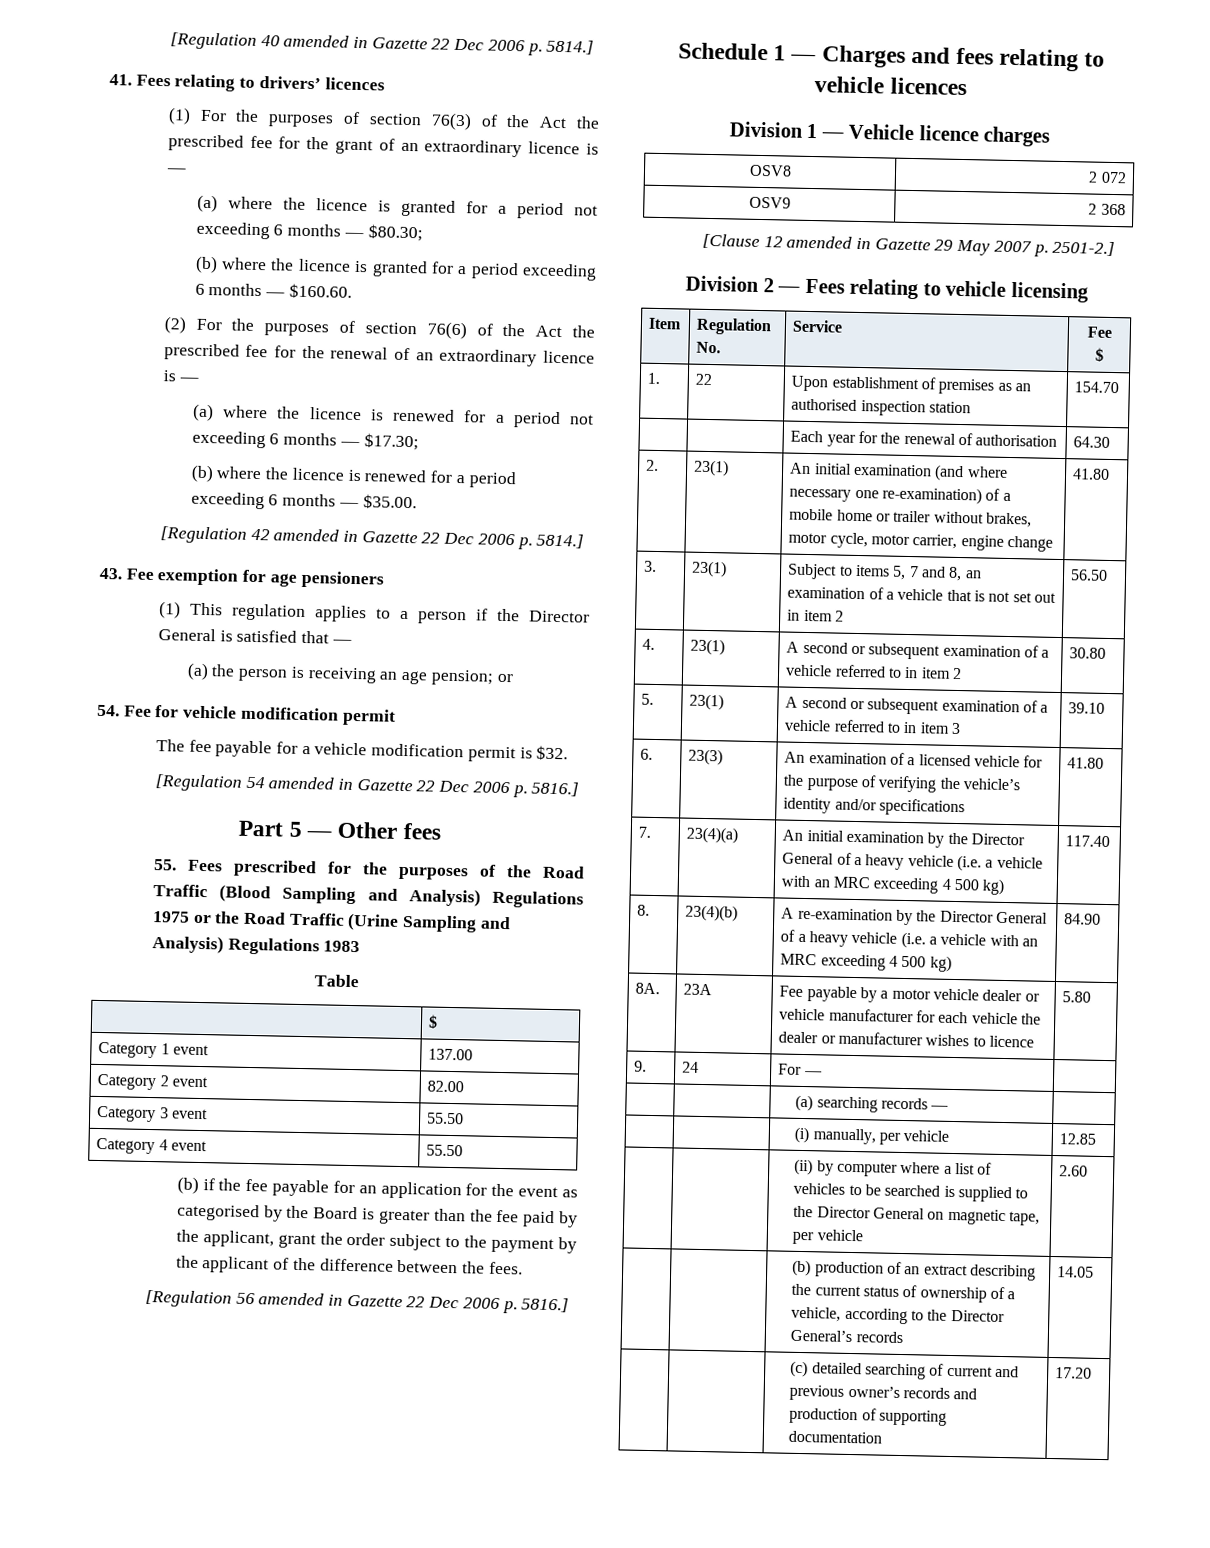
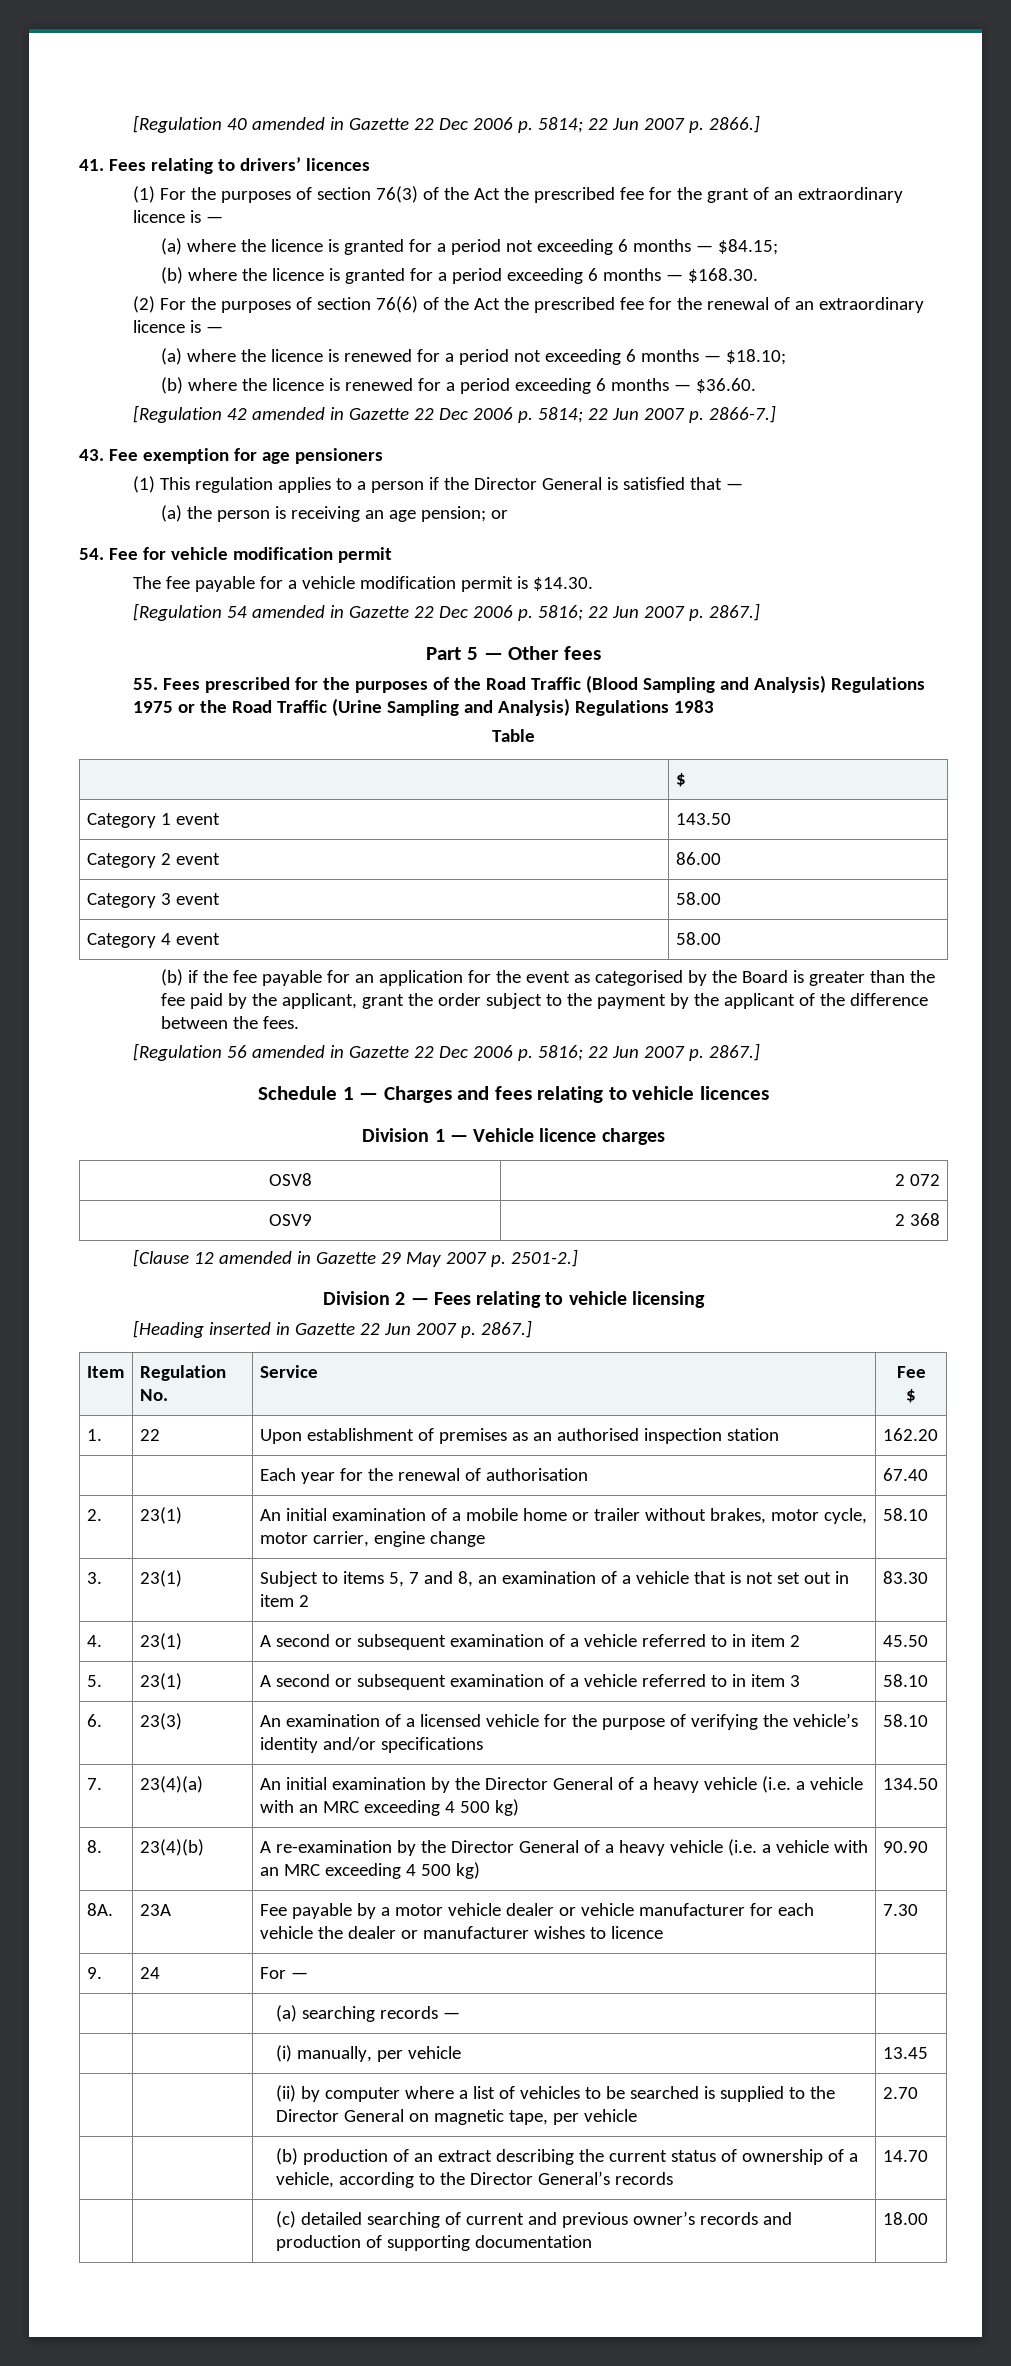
[546,39,595,55] 5814.] -> [538,115,761,133] 5814; 22 Jun 2007 p. 2866.]
[367,224,423,242] $80.30; -> [717,239,778,255] $84.15;
[288,283,352,299] $160.60. -> [687,268,758,283] $168.30.
[363,433,419,451] $17.30; -> [725,349,786,365] $18.10;
[362,494,417,510] $35.00. -> [695,378,756,393] $36.60.
[536,533,585,549] 5814.] -> [538,405,777,423] 5814; 22 Jun 2007 p. 2866-7.]
[536,745,569,761] $32. -> [533,577,594,591] $14.30.
[531,781,580,797] 5816.] -> [538,603,761,621] 5816; 22 Jun 2007 p. 2867.]
[428,1048,474,1061] 137.00 -> [675,813,731,825] 143.50
[427,1080,465,1093] 82.00 -> [675,852,721,865] 86.00
[427,1112,465,1125] 55.50 -> [675,892,721,905] 58.00
[426,1144,464,1157] 55.50 -> [675,932,721,945] 58.00
[521,1297,570,1313] 5816.] -> [538,1043,761,1061] 5816; 22 Jun 2007 p. 2867.]
(1089, 292) none -> [133,1320,533,1338] // [Heading inserted in Gazette 22 Jun 2007 p. 2867.]
[1074,381,1120,394] 154.70 -> [882,1428,938,1441] 162.20
[1073,436,1111,448] 64.30 -> [882,1468,928,1481] 67.40
[934,464,1008,482] [789,486,982,505] (and where necessary one re-examination) -> (426, 1514) none
[1072,468,1111,480] 41.80 -> [882,1508,928,1521] 58.10
[1070,569,1109,581] 56.50 -> [882,1571,928,1584] 83.30
[1069,647,1107,659] 30.80 -> [882,1635,928,1647] 45.50
[1068,702,1106,714] 39.10 -> [882,1674,928,1687] 58.10
[1067,757,1105,769] 41.80 -> [882,1714,928,1727] 58.10
[1065,835,1111,848] 117.40 -> [882,1778,938,1790] 134.50
[1064,913,1102,925] 84.90 -> [882,1841,928,1853] 90.90
[1062,991,1092,1003] 5.80 -> [882,1904,918,1916] 7.30
[1059,1133,1097,1145] 12.85 -> [882,2047,928,2059] 13.45
[1059,1165,1089,1177] 2.60 -> [882,2087,918,2099] 2.70
[1057,1266,1095,1278] 14.05 -> [882,2150,928,2162] 14.70
[1055,1367,1093,1379] 17.20 -> [882,2212,928,2225] 18.00

